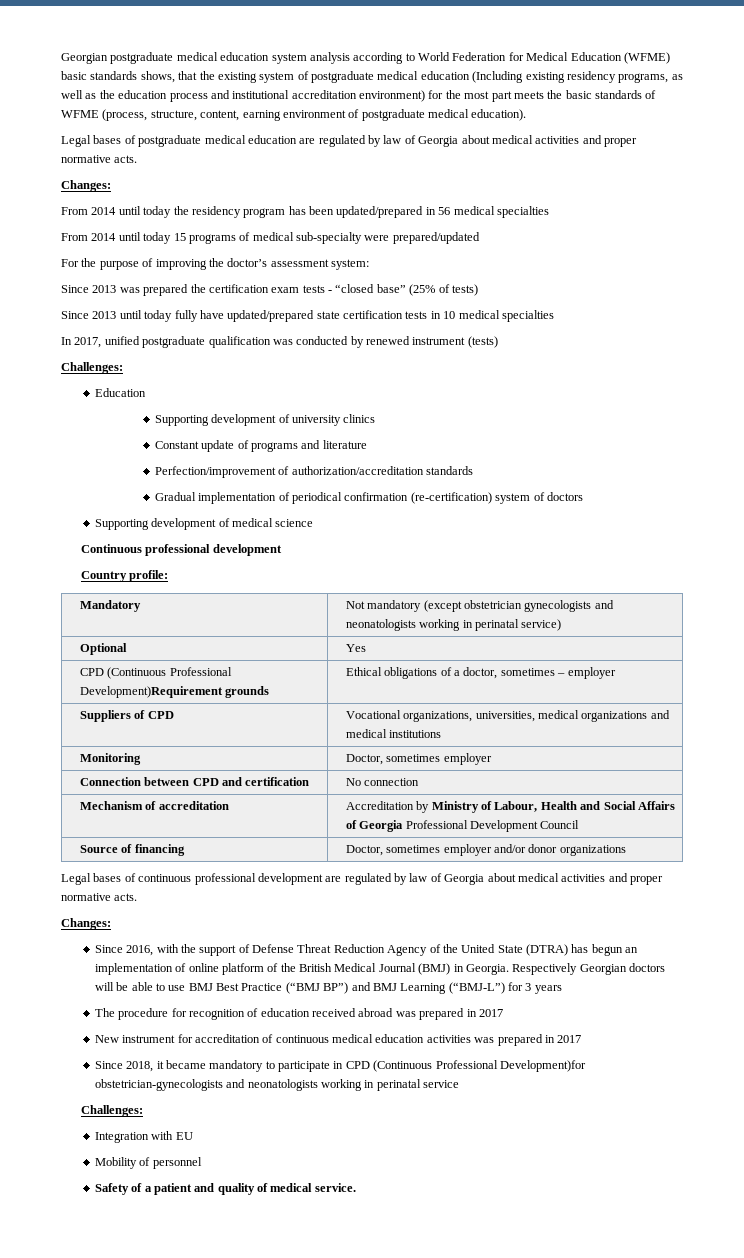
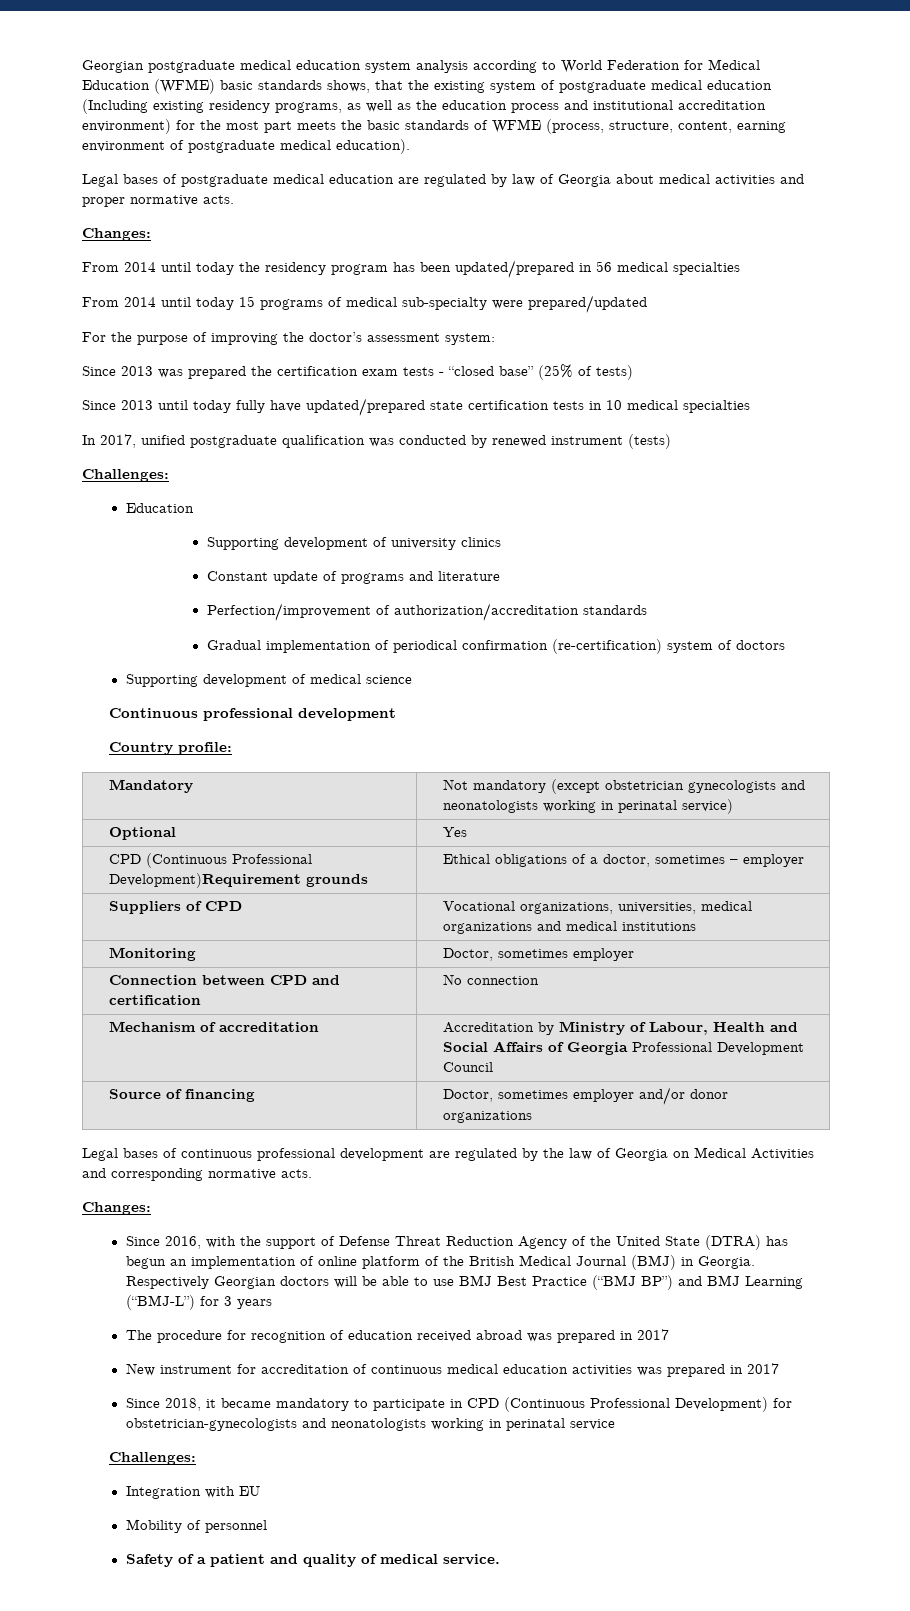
[409,873,663,885] law of Georgia about medical activities and proper -> [543,1147,814,1161] [82,1168,203,1181] the law of Georgia on Medical Activities and corresponding
[499,1060,586,1072] Development)for -> [674,1397,792,1412] Development) for

